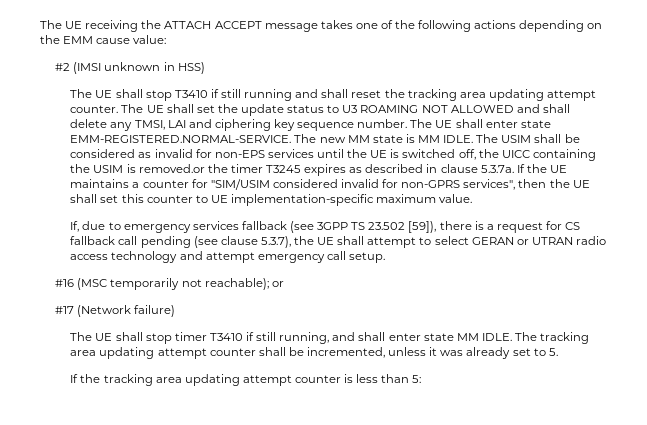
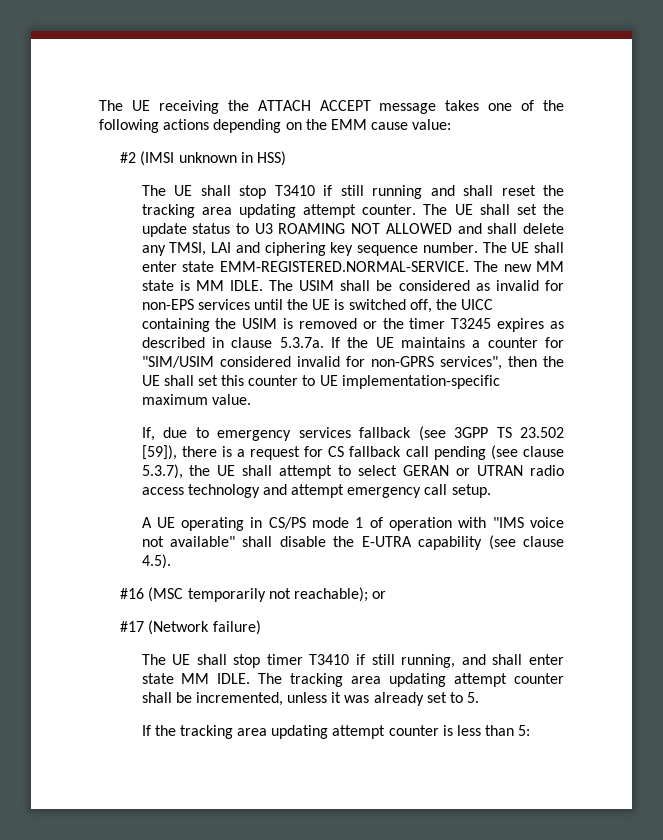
[138,164,205,173] removed.or -> [298,318,377,329] removed or
(386, 257) none -> [141,517,564,531] [141,535,564,550] [141,554,171,569] // A UE operating in CS/PS mode 1 of operation with "IMS voice not available" shall disable the E-UTRA capability (see clause 4.5).

